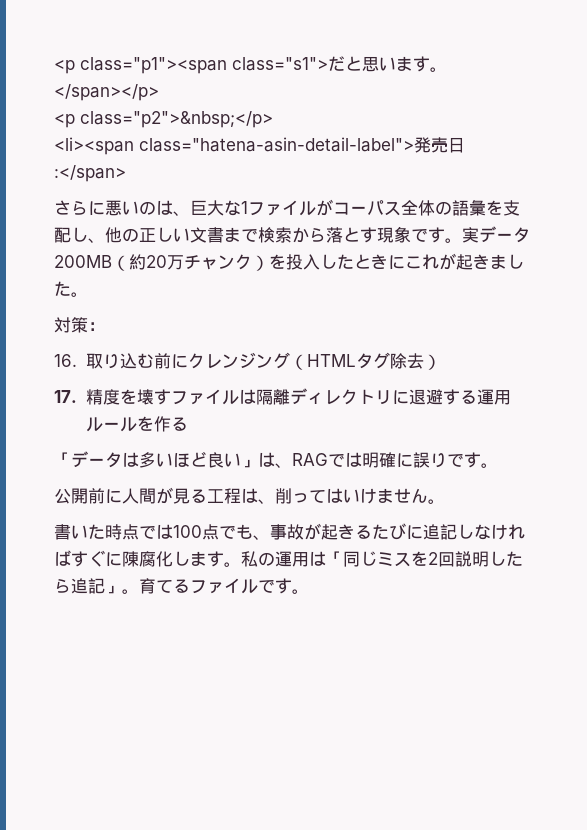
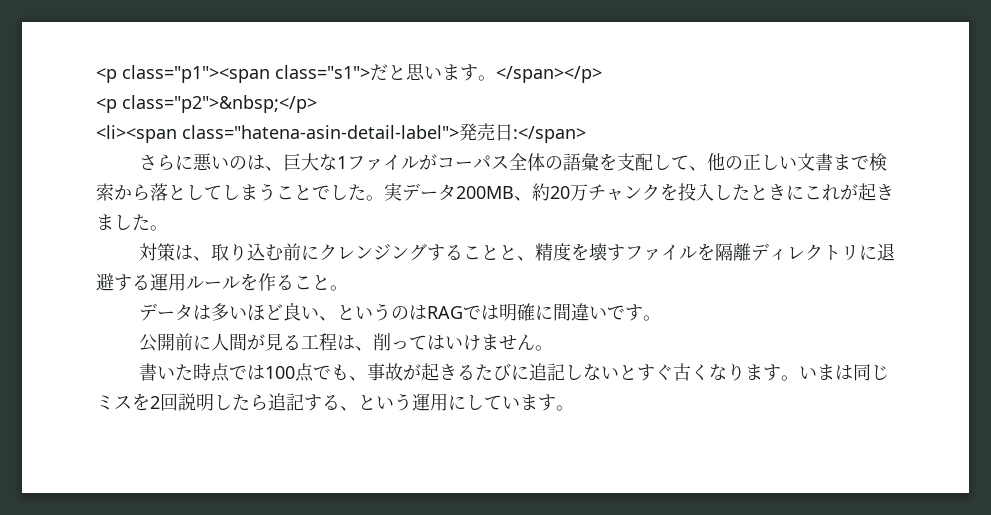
(88, 234) none -> [670,155,689,170] て
[360,226,445,243] す現象です -> [186,183,366,201] してしまうことでした
[112,255,129,271] （ -> [514,196,532,201] 、
[252,255,269,271] ） -> (660, 192) none
[88,322,105,331] [54,354,77,367] ： // 16. -> [174,245,211,261] は、
[289,352,441,370] [54,390,77,403] （HTMLタグ除去） // 17. -> [426,244,535,261] することと、
[238,389,256,404] は -> [696,243,715,261] を
[54,452,71,466] // 「 -> [294,275,348,291] こと。 //
[241,452,292,468] 」は、 -> [318,303,427,321] 、というのは
[413,452,447,468] 誤り -> [552,303,607,321] 間違い
[491,524,525,540] [54,550,343,567] ければすぐに陳腐化します。私の運用は「 -> [600,363,853,381] いとすぐ古くなります。いまは
[105,578,275,594] 」。育てるファイルで -> [304,393,538,411] する、という運用にしていま

